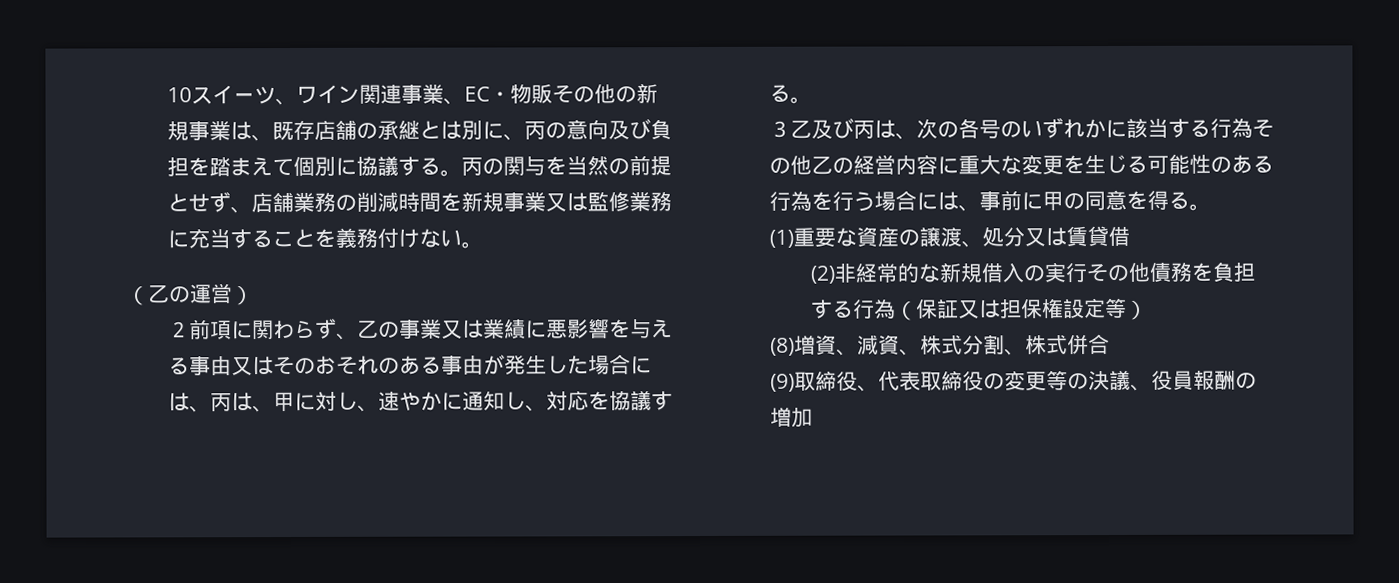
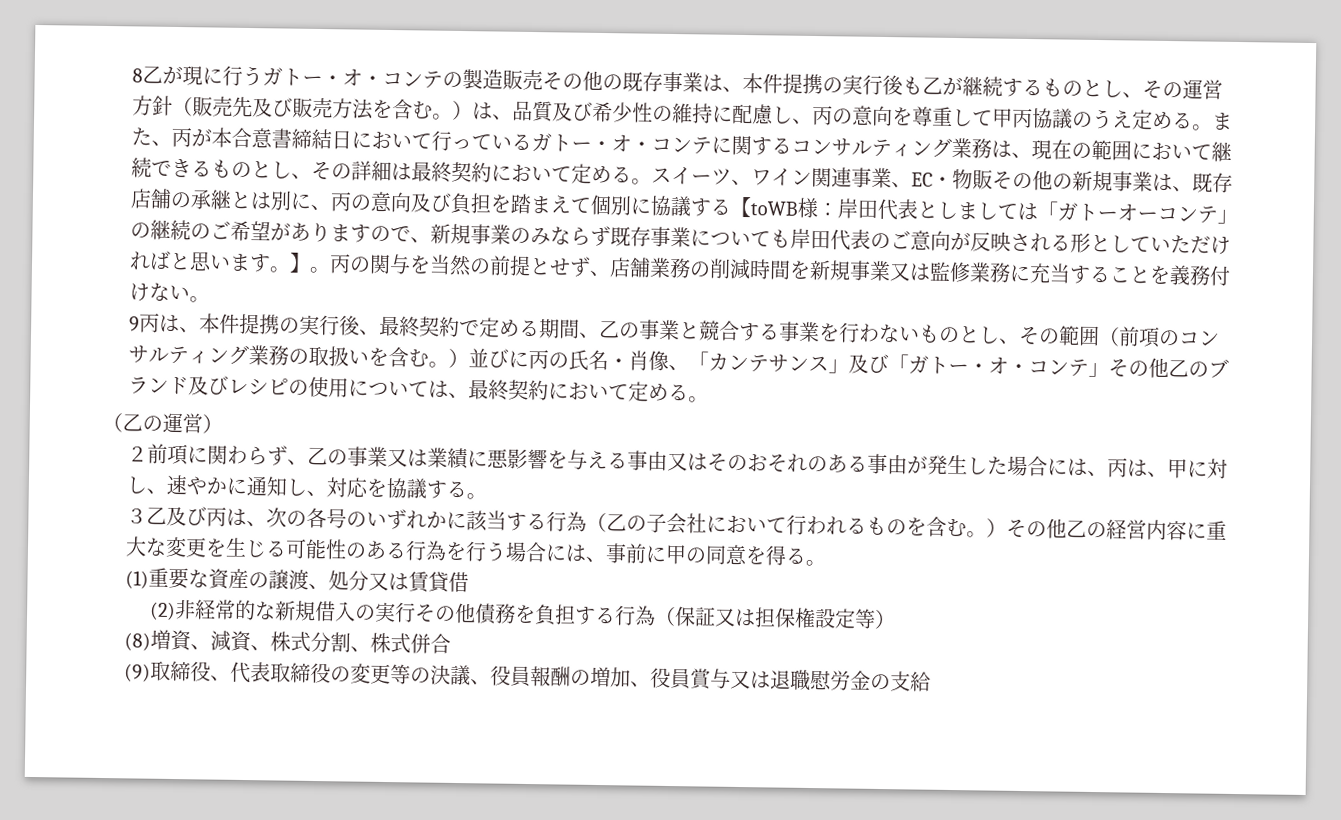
[166,87,192,103] 10 -> [132,65,1224,100] [132,95,1234,131] [131,127,1233,162] [131,157,653,185] 8乙が現に行うガトー・オ・コンテの製造販売その他の既存事業は、本件提携の実行後も乙が継続するものとし、その運営方針（販売先及び販売方法を含む。）は、品質及び希少性の維持に配慮し、丙の意向を尊重して甲丙協議のうえ定める。また、丙が本合意書締結日において行っているガトー・オ・コンテに関するコンサルティング業務は、現在の範囲において継続できるものとし、その詳細は最終契約において定める。
(441, 166) none -> [730,196,1239,225] [130,219,1232,255] [129,250,312,273] 【toWB様：岸田代表としましては「ガトーオーコンテ」の継続のご希望がありますので、新規事業のみならず既存事業についても岸田代表のご意向が反映される形としていただければと思います。】
(483, 245) none -> [129,313,1221,348] [128,344,1230,379] [128,375,710,403] // 9丙は、本件提携の実行後、最終契約で定める期間、乙の事業と競合する事業を行わないものとし、その範囲（前項のコンサルティング業務の取扱いを含む。）並びに丙の氏名・肖像、「カンテサンス」及び「ガトー・オ・コンテ」その他乙のブランド及びレシピの使用については、最終契約において定める。
(1253, 127) none -> [586,512,1008,538] （乙の子会社において行われるものを含む。）
(813, 417) none -> [630,667,932,692] 、役員賞与又は退職慰労金の支給

